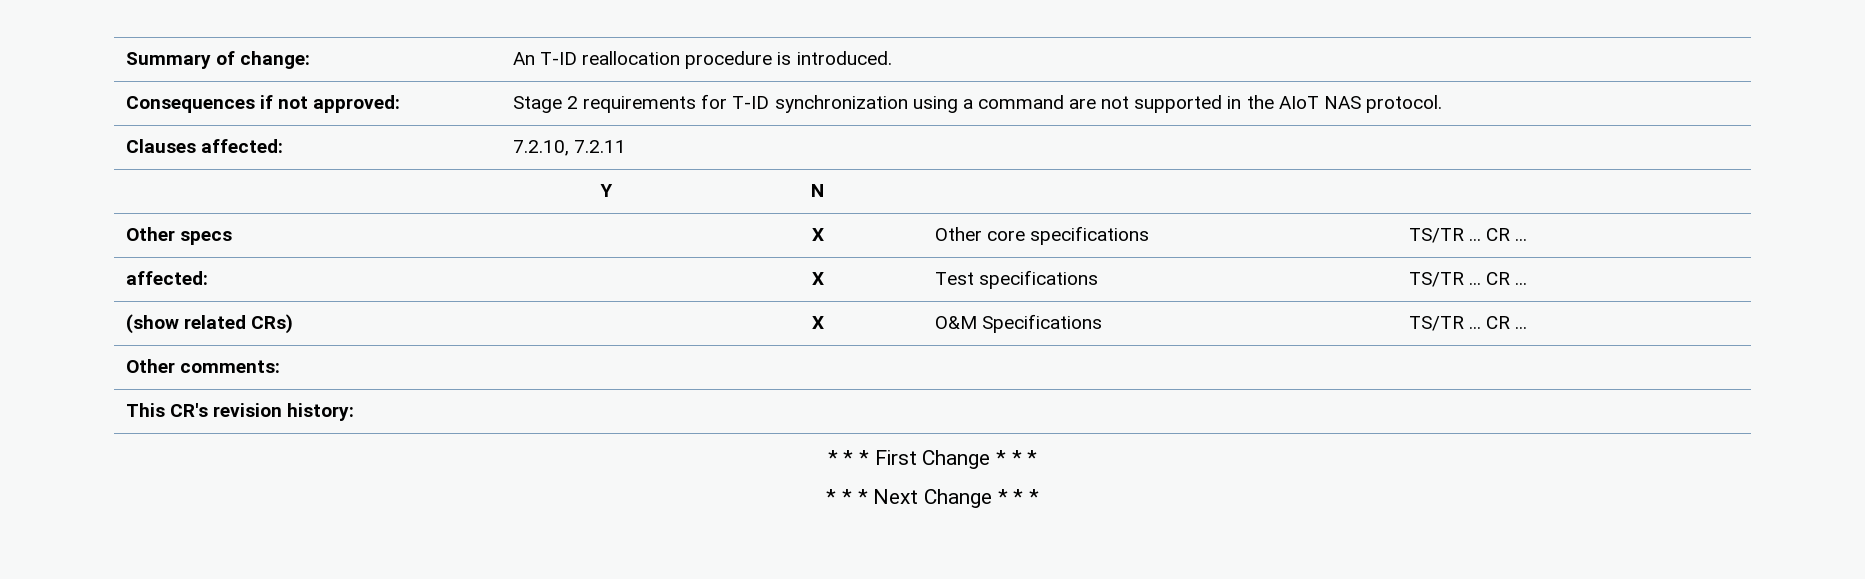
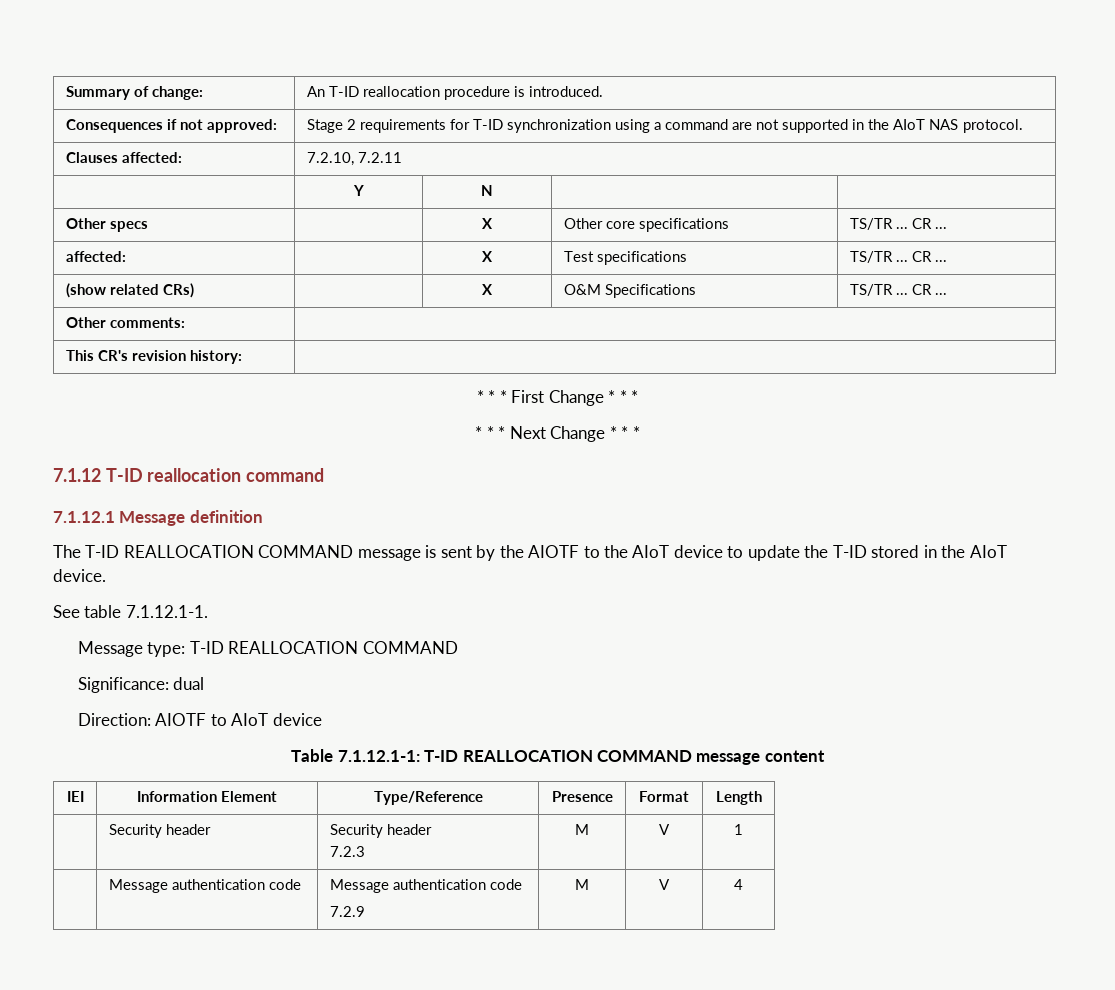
(1039, 496) none -> [53,468,325,482] [53,510,263,526] [53,545,1007,561] [53,569,106,582] [53,605,208,618] [77,641,458,657] [77,677,205,693] [77,713,322,726] [291,749,825,765] [66,791,84,802] [136,791,278,802] [373,791,483,805] [551,791,613,802] [639,791,689,802] [715,791,762,805] [108,824,211,838] [329,824,432,838] [329,846,365,857] [575,824,589,835] [659,824,670,835] [734,824,743,835] [108,879,301,893] [329,879,522,893] [329,906,365,917] [575,879,589,890] [659,879,670,890] [734,879,743,890] // 7.1.12 T-ID reallocation command // 7.1.12.1 Message definition // The T-ID REALLOCATION COMMAND message is sent by the AIOTF to the AIoT device to update the T-ID stored in the AIoT device. // See table 7.1.12.1-1. // Message type: T-ID REALLOCATION COMMAND // Significance: dual // Direction: AIOTF to AIoT device // Table 7.1.12.1-1: T-ID REALLOCATION COMMAND message content // IEI | Information Element | Type/Reference | Presence | Format | Length // | Security header | Security header // 7.2.3 | M | V | 1 // | Message authentication code | Message authentication code // 7.2.9 | M | V | 4

